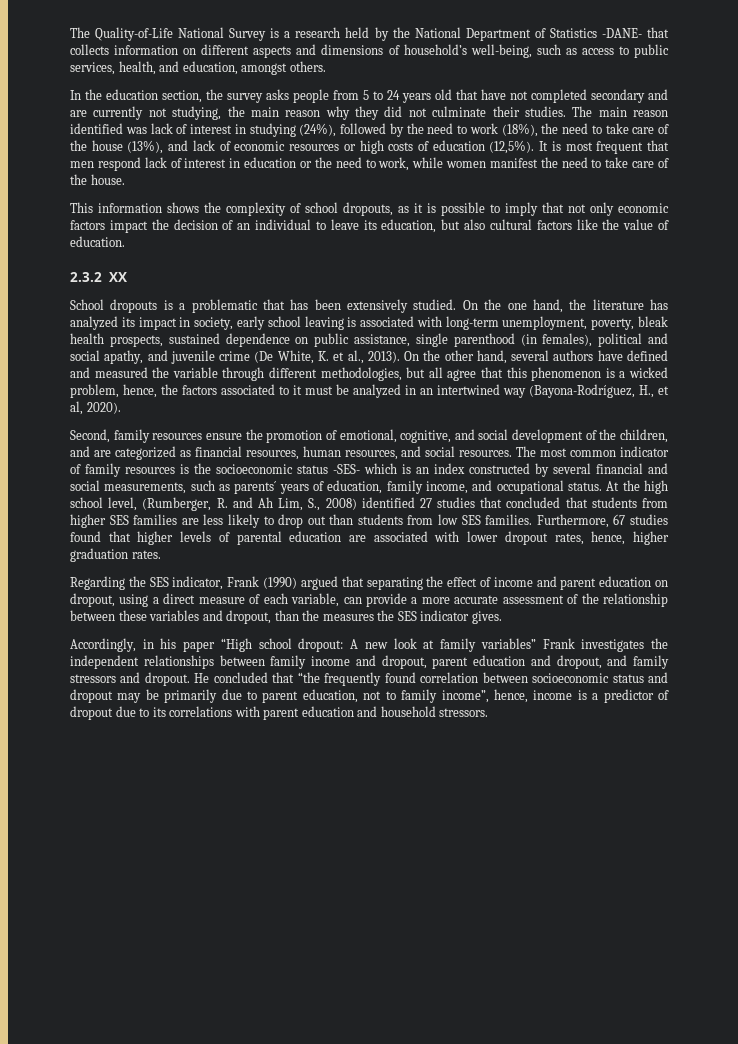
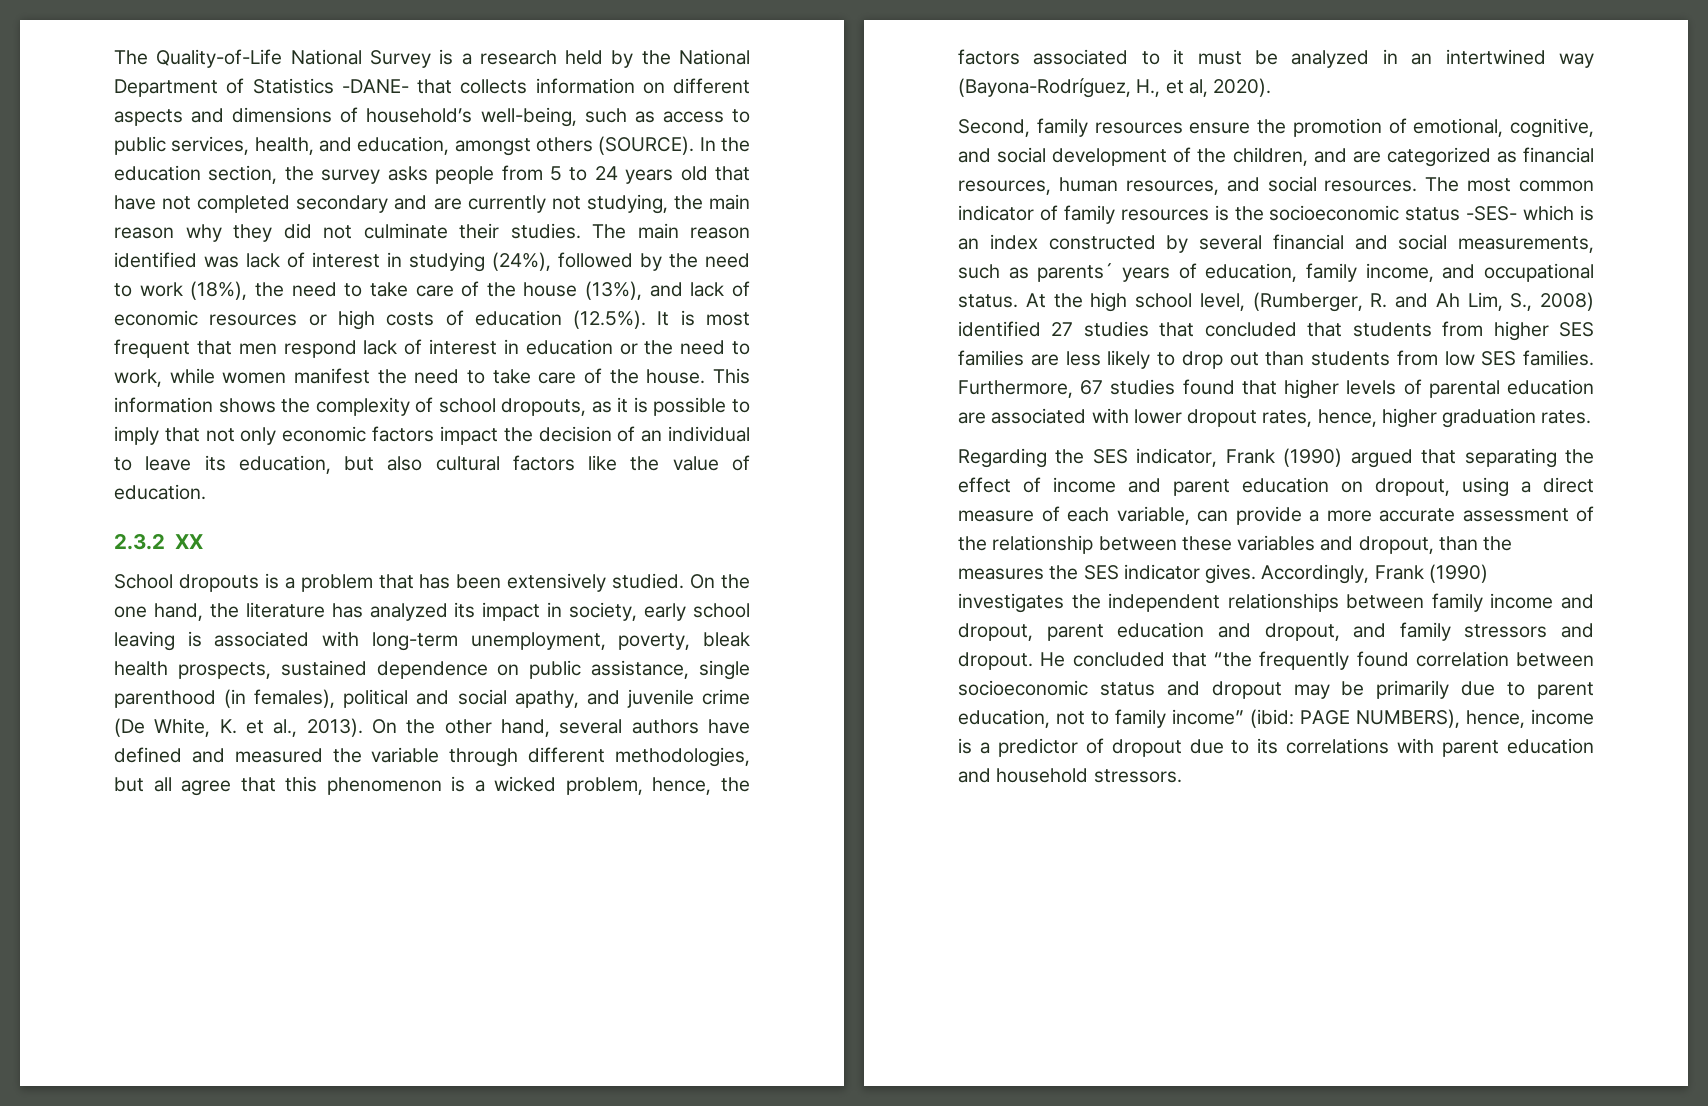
[289,61,326,72] others. // -> [536,136,695,155] others (SOURCE).
[489,140,535,154] (12,5%). -> [573,310,647,329] (12.5%).
(125, 179) // -> (706, 376) none
[191,299,258,313] problematic -> [300,574,373,592] problem
[70,638,575,652] // Accordingly, in his paper “High school dropout: A new look at family variables” Frank -> [1261,564,1488,584] Accordingly, Frank (1990)
[441,690,489,703] income”, -> [1172,709,1460,728] income” (ibid: PAGE NUMBERS),

